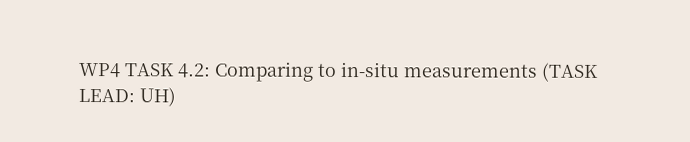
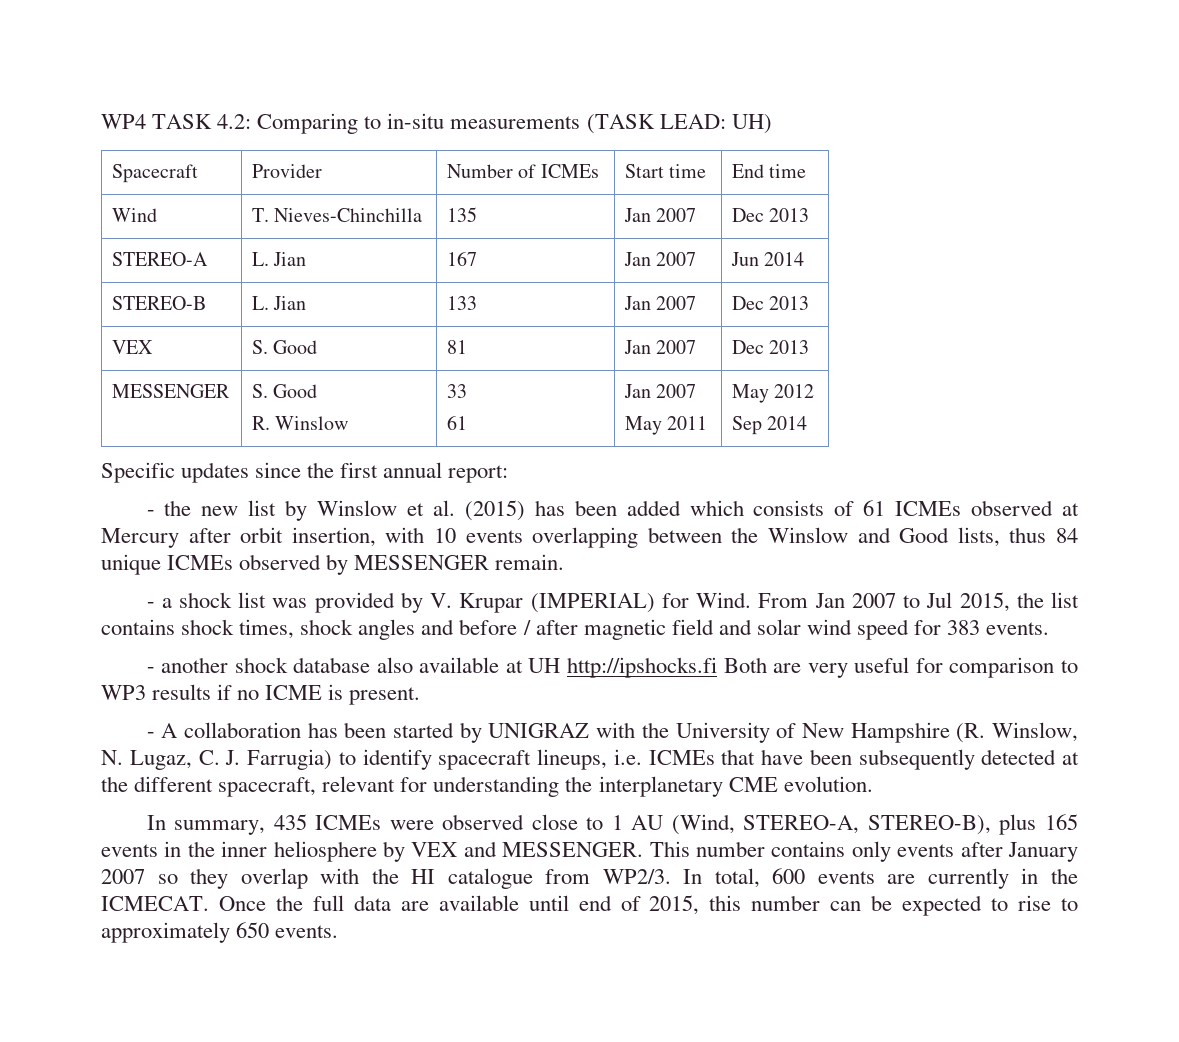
(176, 97) none -> [112,164,199,183] [252,164,323,178] [447,164,599,178] [625,164,707,178] [732,164,807,178] [112,208,158,222] [252,208,423,222] [447,207,478,222] [624,208,697,222] [732,208,810,222] [112,252,209,266] [252,252,307,266] [447,251,478,266] [624,252,697,266] [731,252,805,266] [112,296,207,310] [252,296,307,310] [447,296,478,310] [624,296,697,310] [732,296,810,310] [112,340,154,354] [252,340,318,354] [447,340,468,354] [624,340,697,354] [732,340,810,354] [112,384,231,398] [252,384,318,398] [252,416,349,430] [447,384,468,398] [447,415,468,430] [624,384,697,398] [625,416,708,435] [732,384,815,403] [732,416,808,435] [101,462,509,483] [146,500,1080,521] [101,527,1079,548] [101,554,565,575] [146,592,1079,613] [101,619,1050,640] [146,657,1078,678] [101,684,421,705] [146,722,1079,743] [101,749,1079,770] [101,776,873,797] [146,814,1078,835] [101,841,1078,862] [101,868,1078,889] [101,895,1079,916] [101,922,339,943] // Spacecraft | Provider | Number of ICMEs | Start time | End time // Wind | T. Nieves-Chinchilla | 135 | Jan 2007 | Dec 2013 // STEREO-A | L. Jian | 167 | Jan 2007 | Jun 2014 // STEREO-B | L. Jian | 133 | Jan 2007 | Dec 2013 // VEX | S. Good | 81 | Jan 2007 | Dec 2013 // MESSENGER | S. Good // R. Winslow | 33 // 61 | Jan 2007 // May 2011 | May 2012 // Sep 2014 // Specific updates since the first annual report: // - the new list by Winslow et al. (2015) has been added which consists of 61 ICMEs observed at Mercury after orbit insertion, with 10 events overlapping between the Winslow and Good lists, thus 84 unique ICMEs observed by MESSENGER remain. // - a shock list was provided by V. Krupar (IMPERIAL) for Wind. From Jan 2007 to Jul 2015, the list contains shock times, shock angles and before / after magnetic field and solar wind speed for 383 events. // - another shock database also available at UH http://ipshocks.fi Both are very useful for comparison to WP3 results if no ICME is present. // - A collaboration has been started by UNIGRAZ with the University of New Hampshire (R. Winslow, N. Lugaz, C. J. Farrugia) to identify spacecraft lineups, i.e. ICMEs that have been subsequently detected at the different spacecraft, relevant for understanding the interplanetary CME evolution. // In summary, 435 ICMEs were observed close to 1 AU (Wind, STEREO-A, STEREO-B), plus 165 events in the inner heliosphere by VEX and MESSENGER. This number contains only events after January 2007 so they overlap with the HI catalogue from WP2/3. In total, 600 events are currently in the ICMECAT. Once the full data are available until end of 2015, this number can be expected to rise to approximately 650 events.

